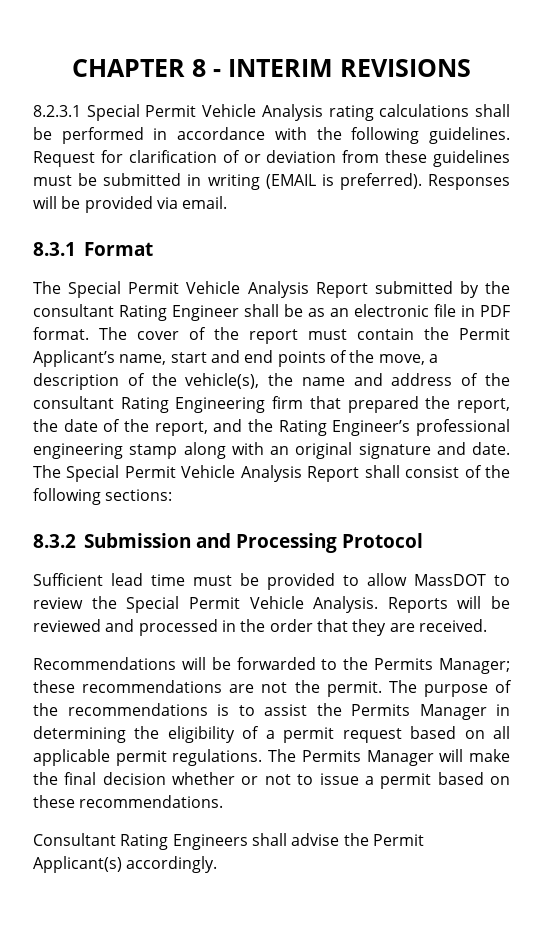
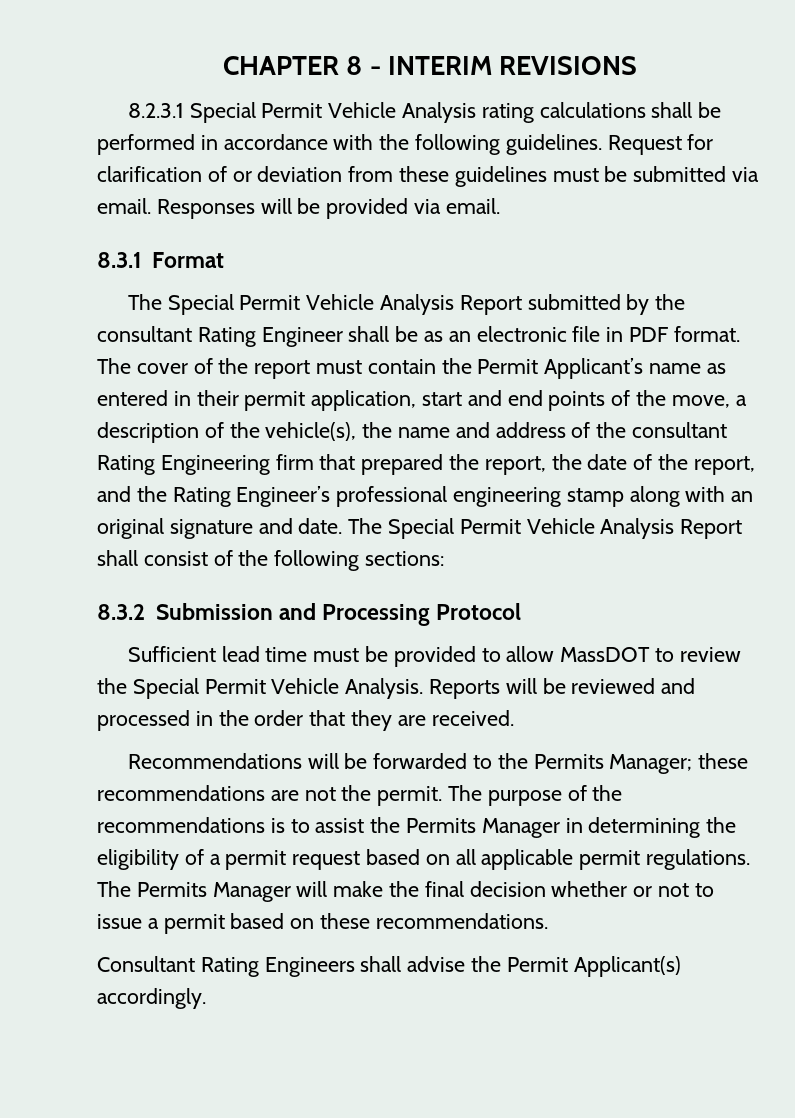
[187,173,422,190] in writing (EMAIL is preferred). -> [732,167,760,182] [97,198,151,214] via email.
[119,354,167,365] name, -> [649,363,726,374] [97,390,417,411] name as entered in their permit application,

